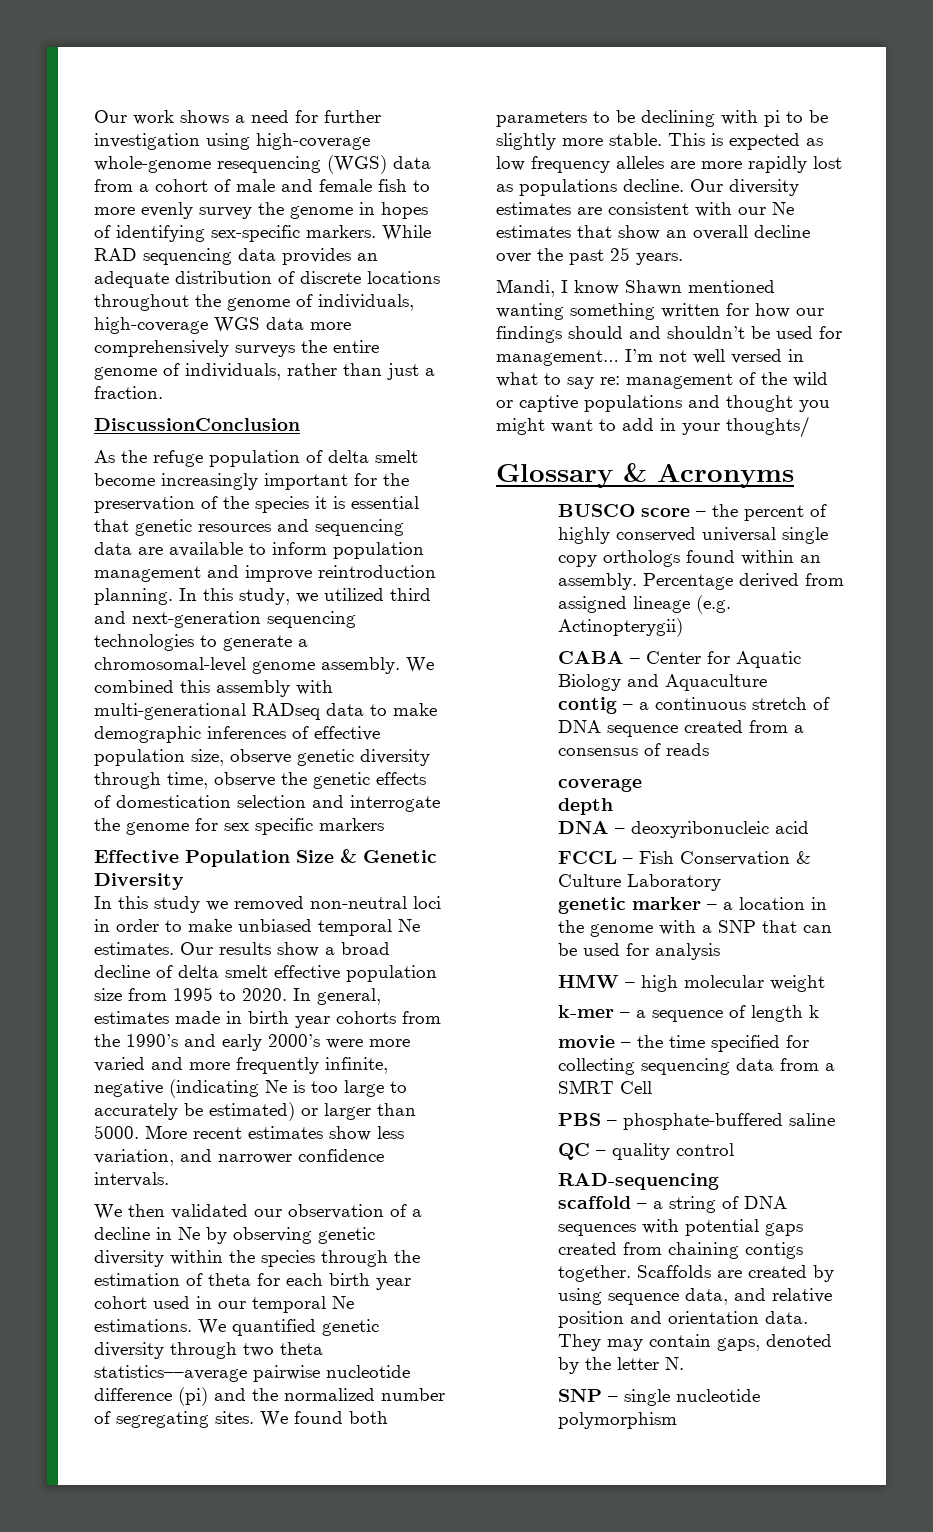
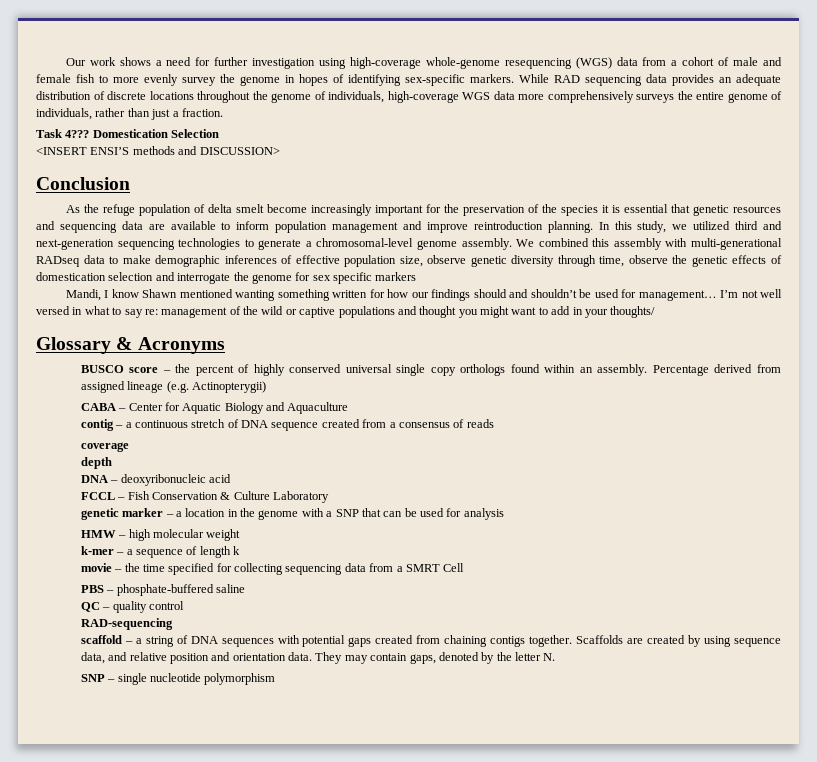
[94,418,300,431] DiscussionConclusion -> [36,129,220,138] [36,146,280,155] [36,177,130,190] Task 4??? Domestication Selection // <INSERT ENSI’S methods and DISCUSSION> // Conclusion
[94,849,437,867] [94,873,184,890] [94,896,441,913] [94,919,420,936] [94,942,390,957] [94,965,437,982] [94,987,381,1005] [94,1011,441,1028] [94,1034,410,1051] [94,1057,388,1074] [94,1079,407,1098] [94,1102,416,1121] [94,1125,404,1141] [94,1149,384,1166] [94,1172,169,1187] [94,1204,422,1220] [94,1227,375,1244] [94,1250,420,1267] [94,1273,411,1290] [94,1296,354,1313] [94,1319,379,1336] [94,1342,323,1359] [94,1365,410,1382] [94,1387,445,1406] [94,1411,388,1428] [496,110,828,127] [496,133,823,150] [496,156,842,173] [496,179,799,196] [496,202,794,217] [496,225,810,240] [496,247,683,265] // Effective Population Size & Genetic Diversity // In this study we removed non-neutral loci in order to make unbiased temporal Ne estimates. Our results show a broad decline of delta smelt effective population size from 1995 to 2020. In general, estimates made in birth year cohorts from the 1990’s and early 2000’s were more varied and more frequently infinite, negative (indicating Ne is too large to accurately be estimated) or larger than 5000. More recent estimates show less variation, and narrower confidence intervals. // We then validated our observation of a decline in Ne by observing genetic diversity within the species through the estimation of theta for each birth year cohort used in our temporal Ne estimations. We quantified genetic diversity through two theta statistics––average pairwise nucleotide difference (pi) and the normalized number of segregating sites. We found both parameters to be declining with pi to be slightly more stable. This is expected as low frequency alleles are more rapidly lost as populations decline. Our diversity estimates are consistent with our Ne estimates that show an overall decline over the past 25 years. -> (417, 276) none

